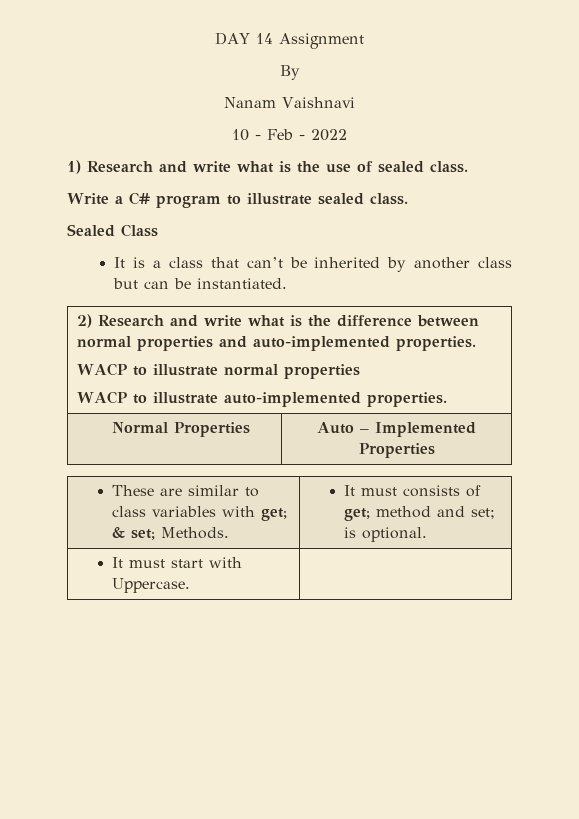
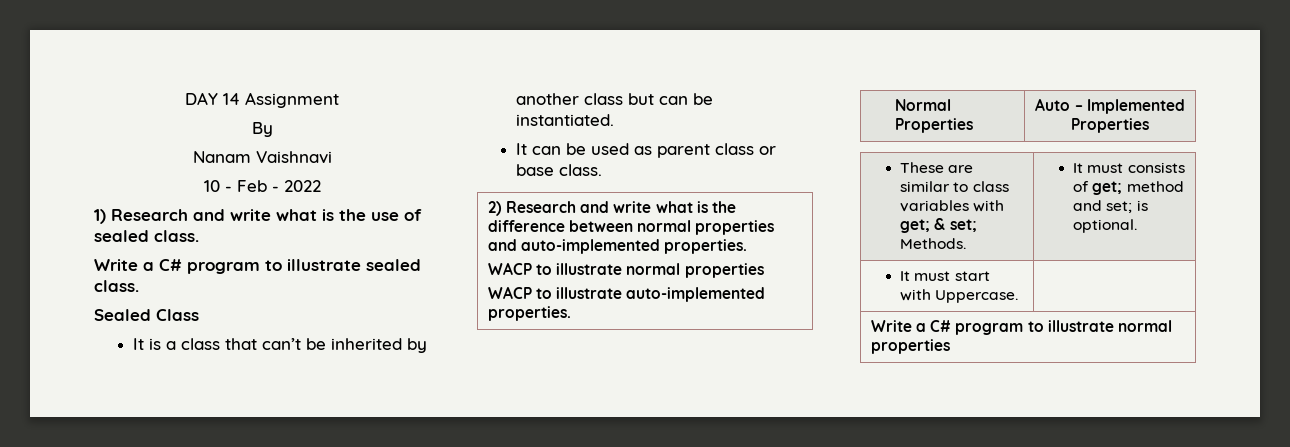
(288, 283) none -> [516,143,777,158] [516,164,603,176] // It can be used as parent class or base class.
(191, 585) none -> [870,320,1173,335] [870,339,950,354] // Write a C# program to illustrate normal properties

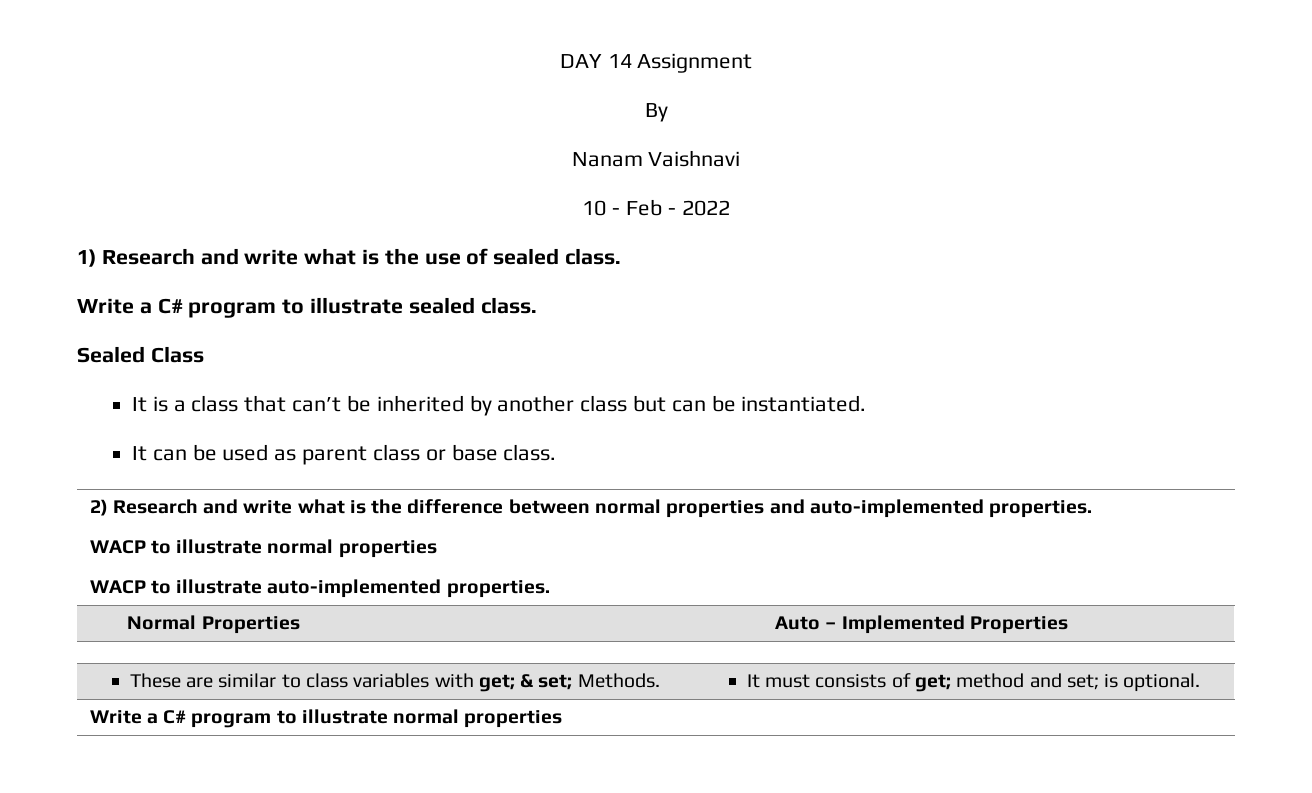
[900,271,990,281] [900,289,1019,303] // It must start with Uppercase. | -> (1201, 682) none

